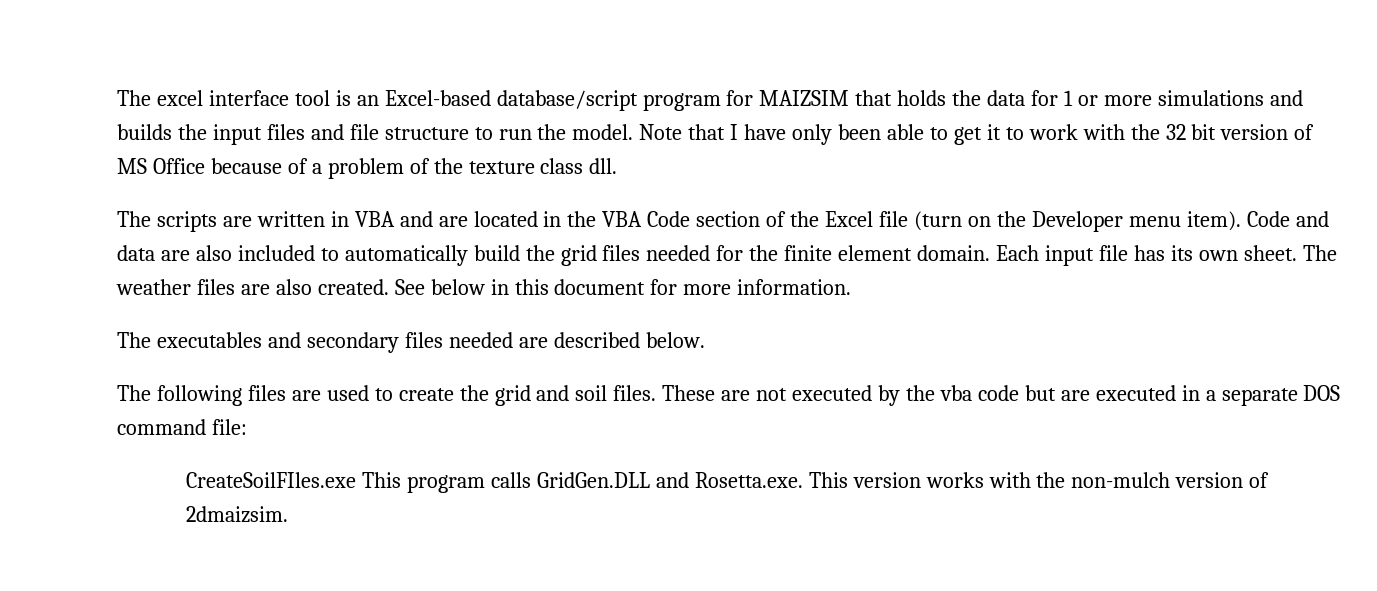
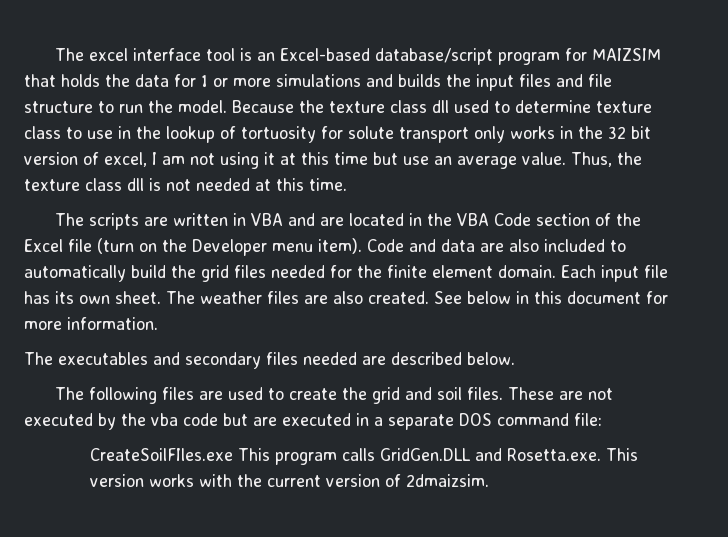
[639,124,1125,145] Note that I have only been able to get it to work with -> [232,100,652,113] [24,126,573,143] Because the texture class dll used to determine texture class to use in the lookup of tortuosity for solute transport only works in
[117,158,618,179] MS Office because of a problem of the texture class dll. -> [104,152,642,169] [24,178,347,191] excel, I am not using it at this time but use an average value. Thus, the texture class dll is not needed at this time.
[1071,472,1171,488] non-mulch -> [267,475,322,487] current

